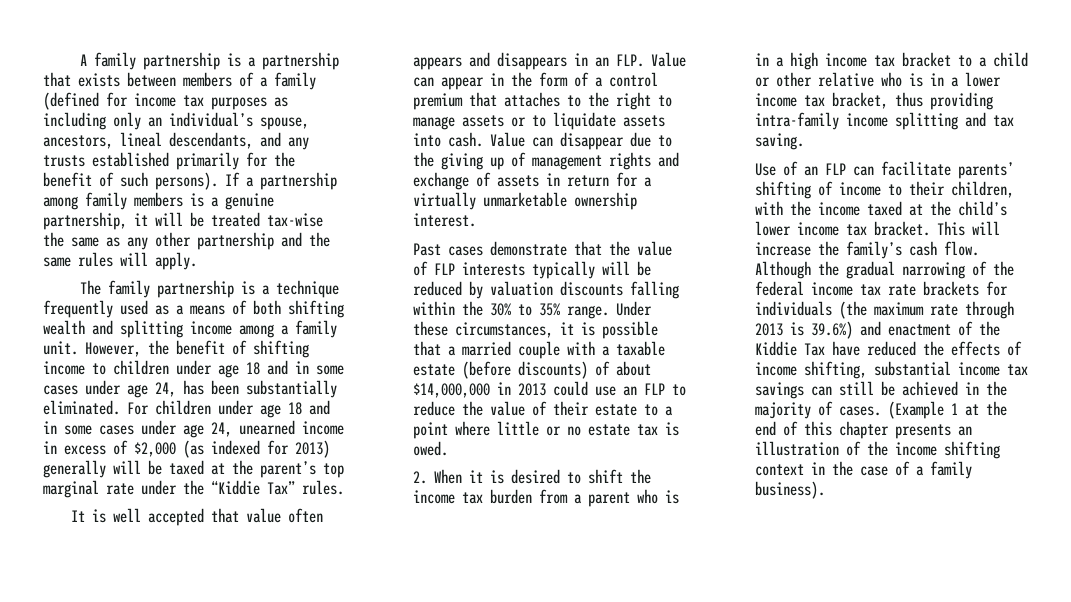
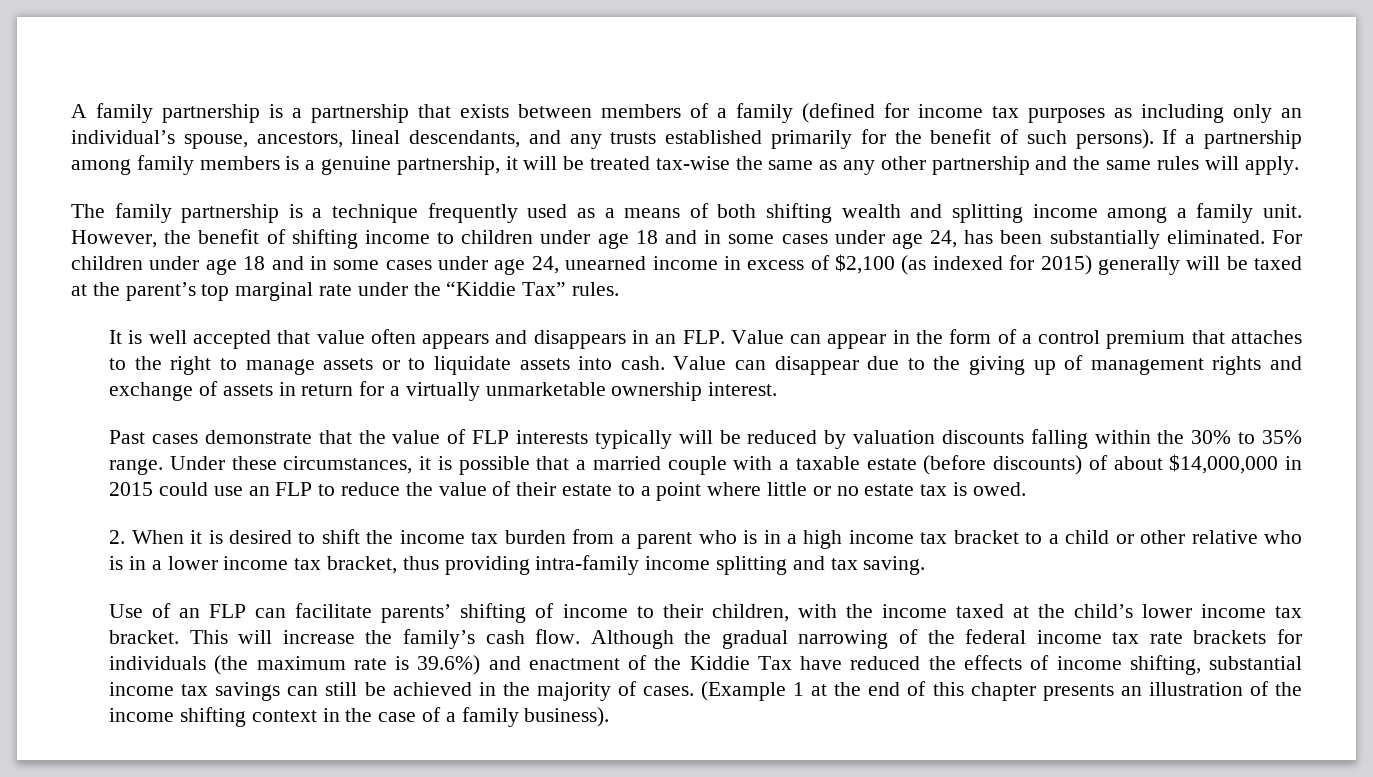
[134,442,176,457] $2,000 -> [835,254,895,274] $2,100
[295,440,330,458] 2013) -> [1040,255,1092,275] 2015)
[517,383,546,396] 2013 -> [109,482,154,496] 2015
[964,301,1014,319] [754,323,783,336] through 2013 -> (387, 664) none

